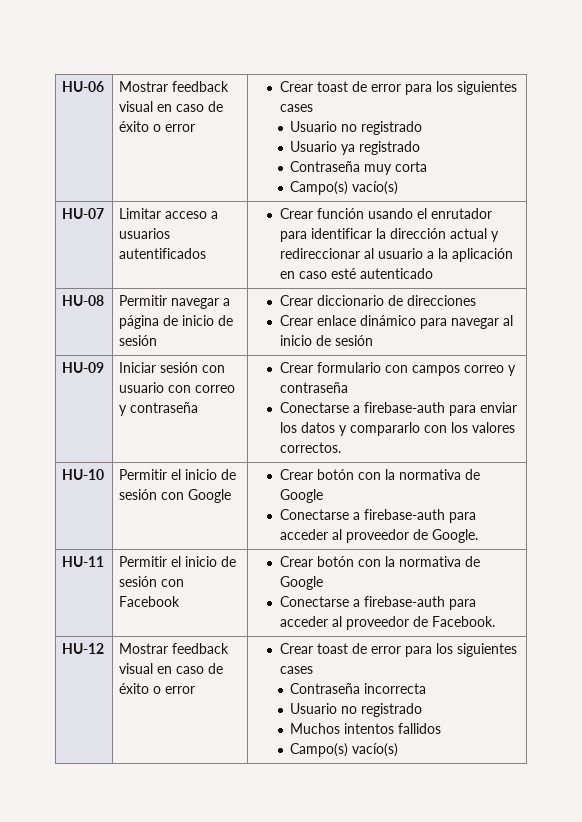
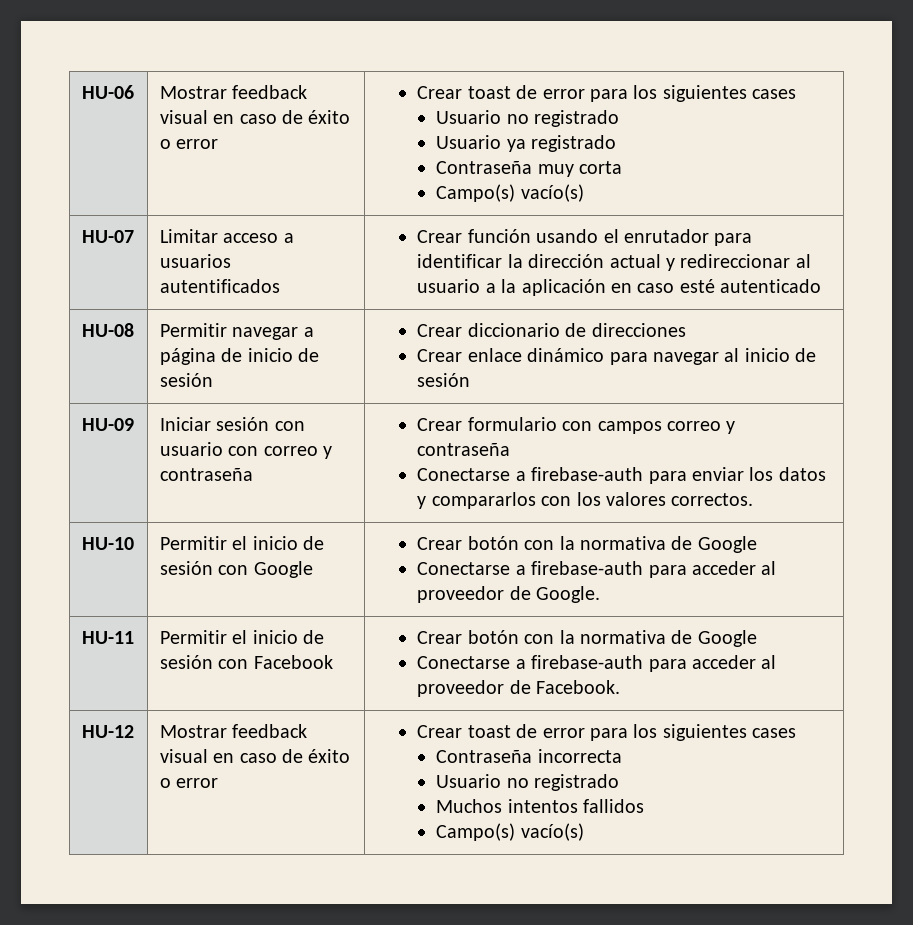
[349,422,420,436] compararlo -> [431,492,536,509] compararlos

